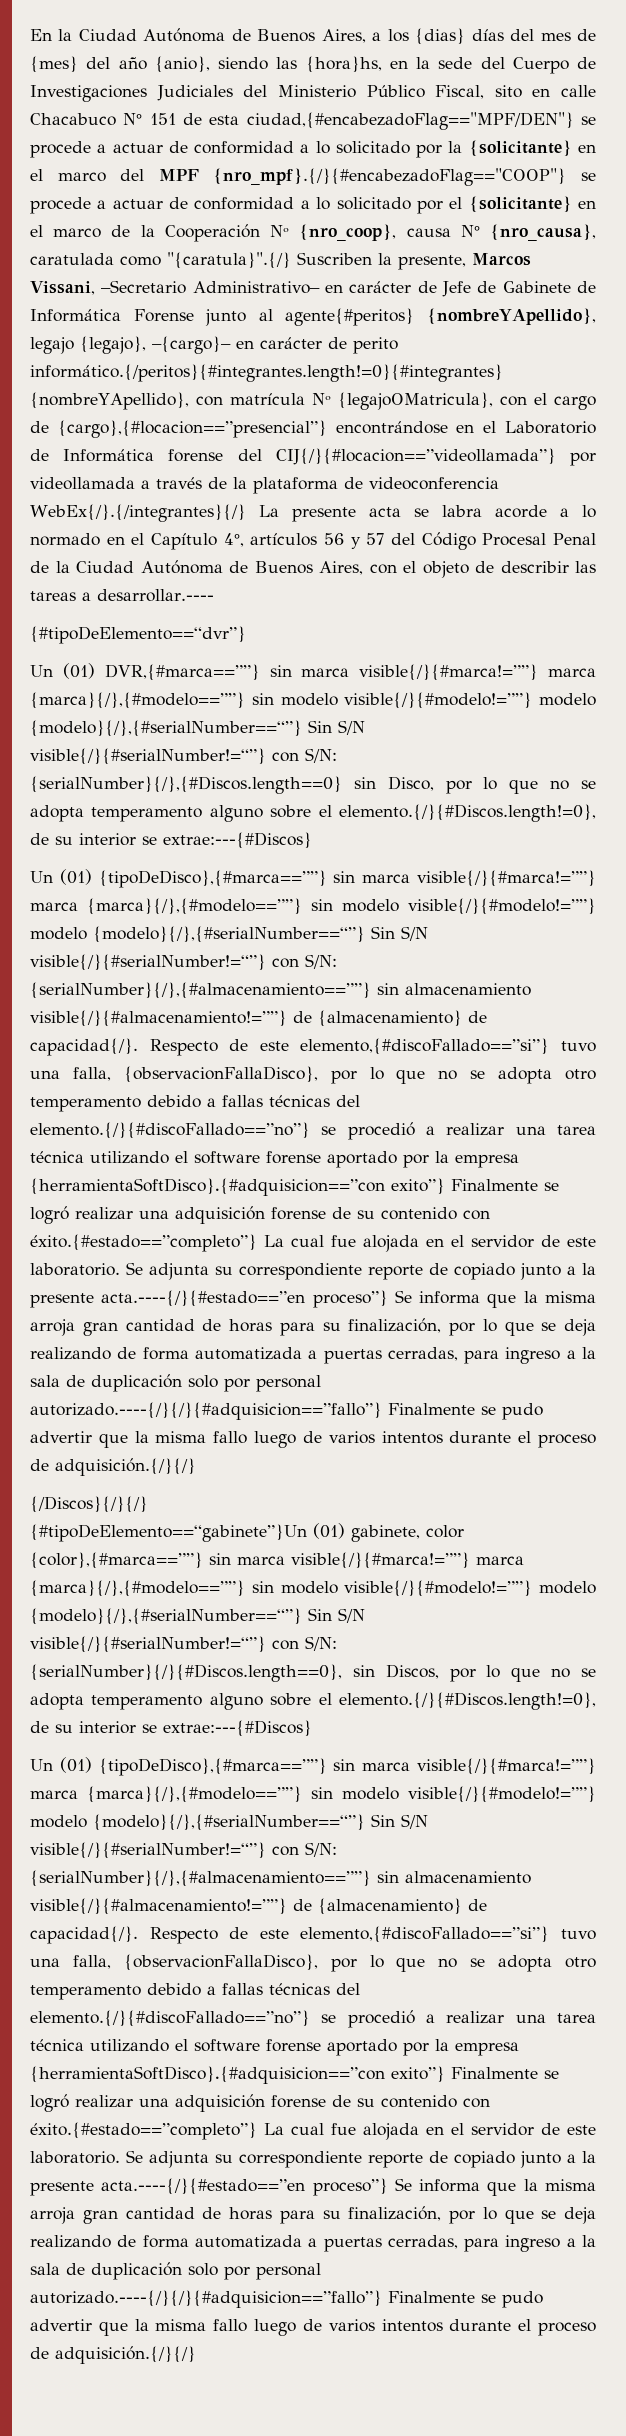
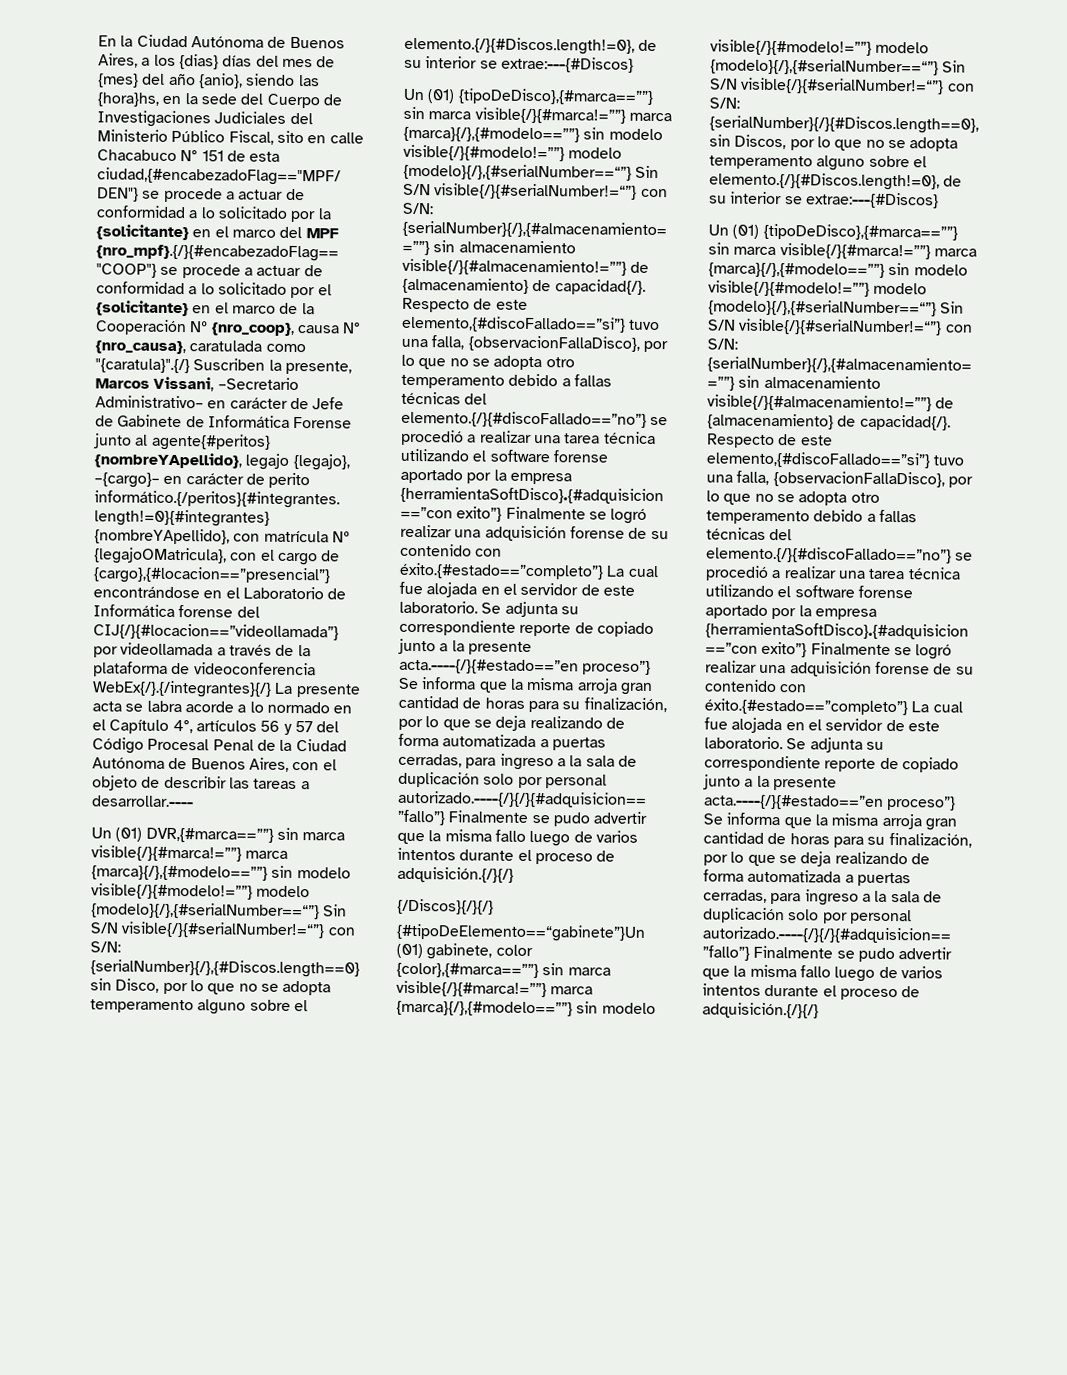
[30,626,246,644] // {#tipoDeElemento==“dvr”} -> (194, 801) none

